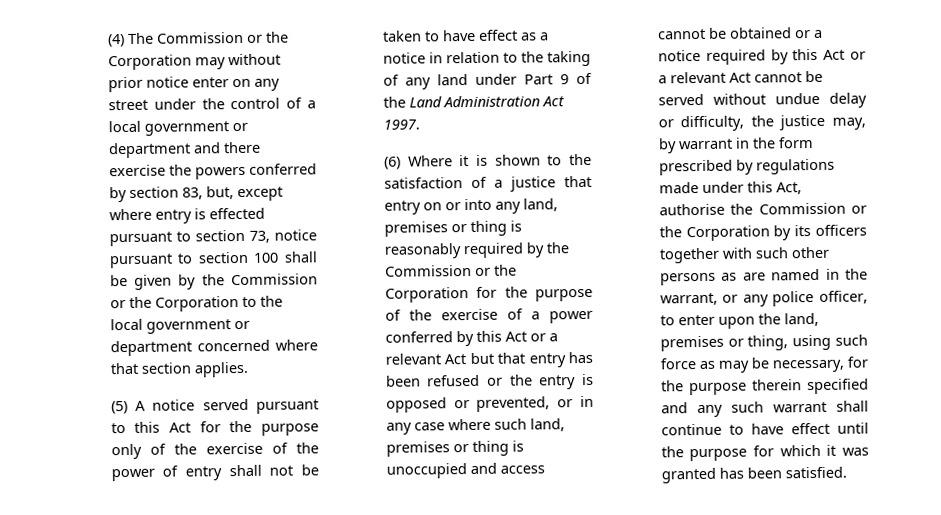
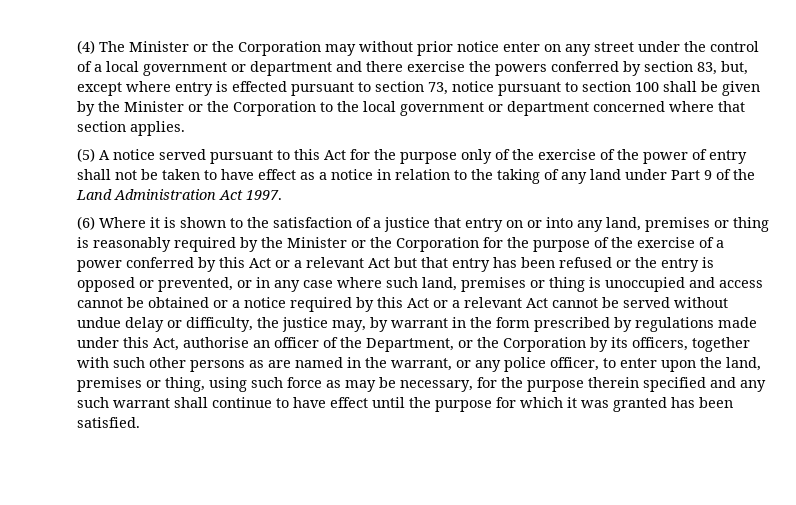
[156,31,244,44] Commission -> [129,41,190,52] Minister
[231,273,318,286] Commission -> [124,101,185,112] Minister
[384,264,472,277] Commission -> [287,237,348,248] Minister
[730,202,846,215] the Commission -> [253,337,455,352] an officer of the Department,
[815,224,867,236] officers -> [632,337,689,351] officers,

